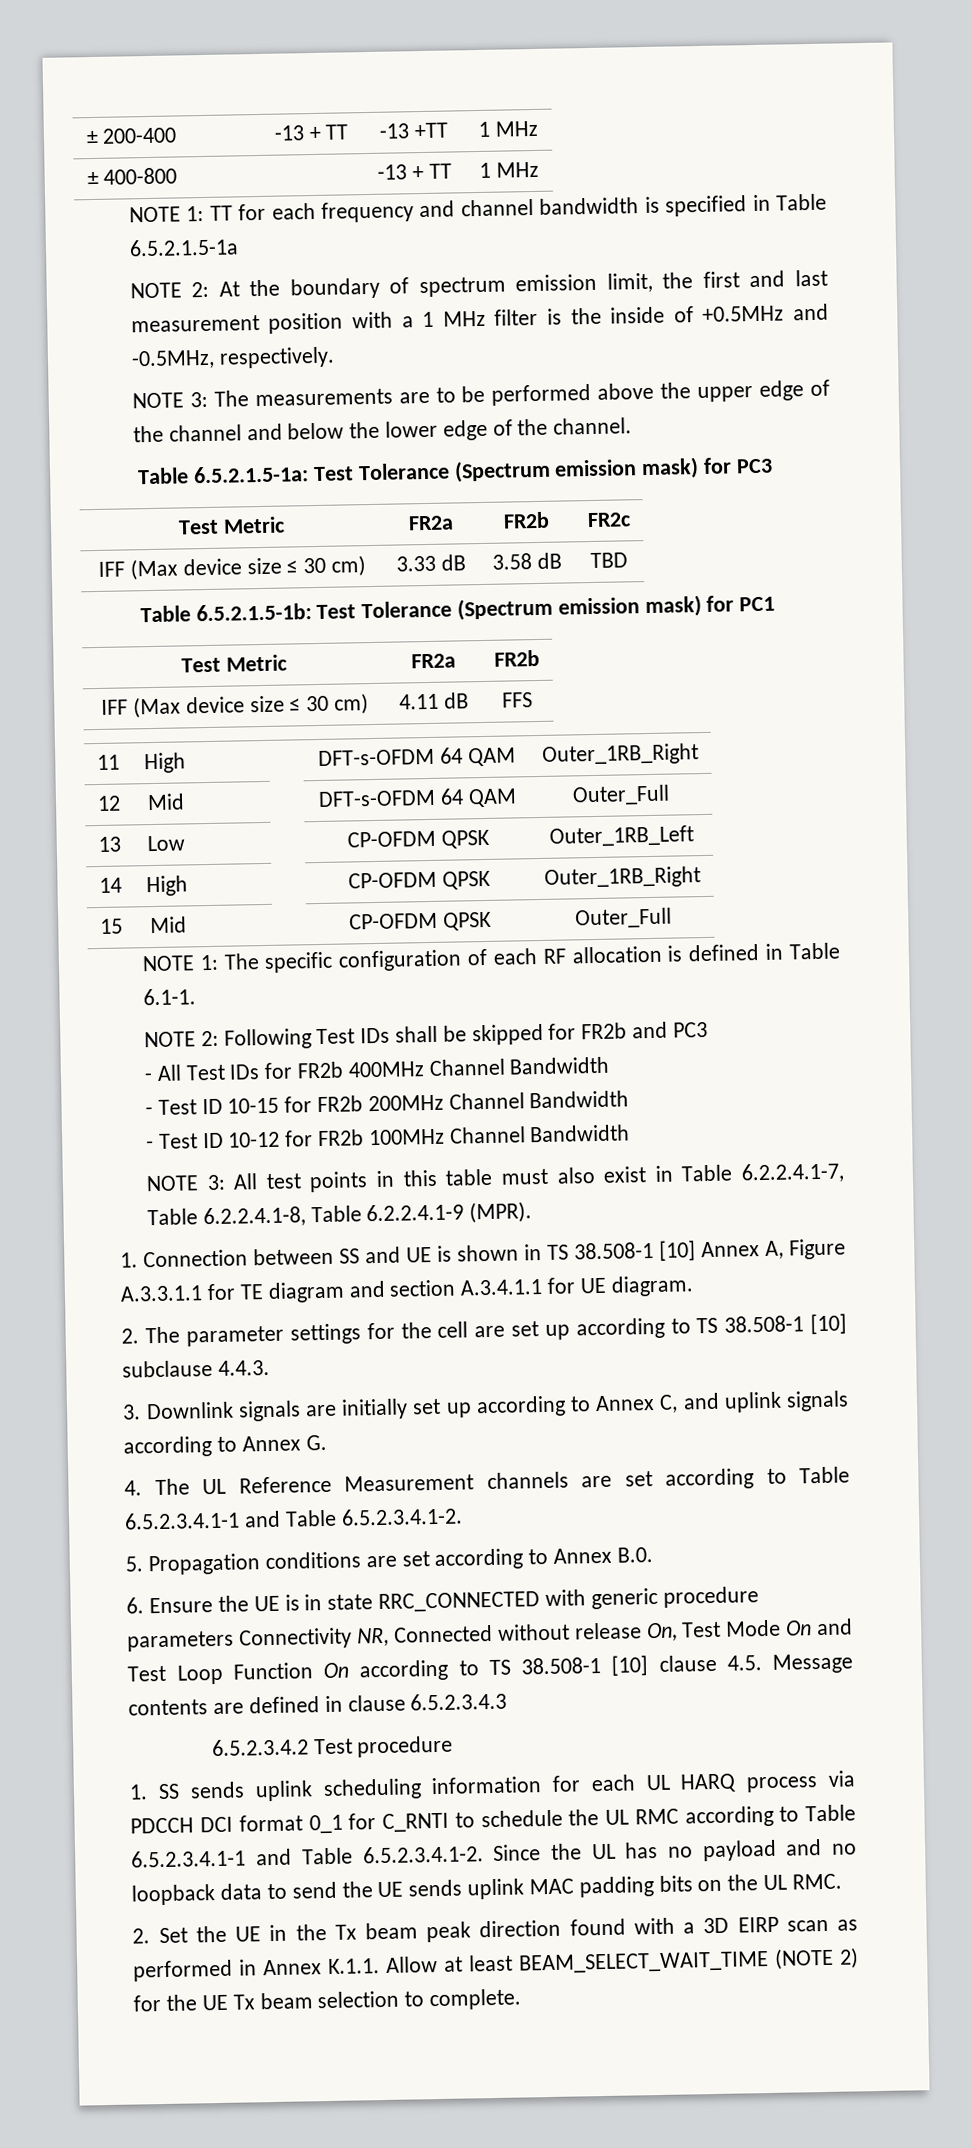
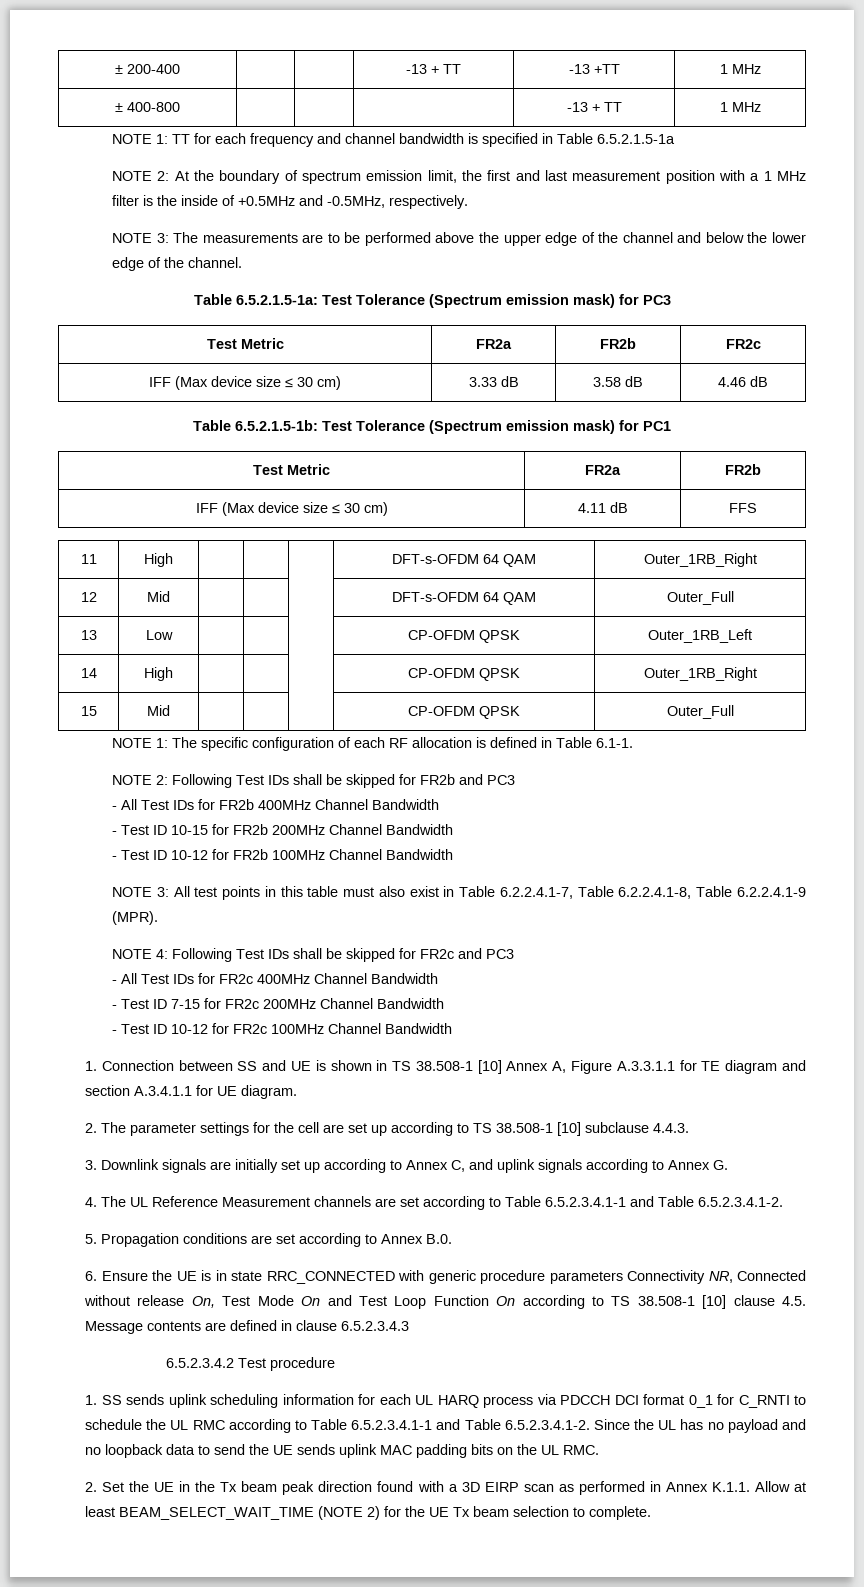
[590,552,628,569] TBD -> [718,376,768,387] 4.46 dB
(533, 1212) none -> [112,948,515,962] [112,973,439,984] [112,998,445,1009] [112,1023,453,1034] // NOTE 4: Following Test IDs shall be skipped for FR2c and PC3 // - All Test IDs for FR2c 400MHz Channel Bandwidth // - Test ID 7-15 for FR2c 200MHz Channel Bandwidth // - Test ID 10-12 for FR2c 100MHz Channel Bandwidth

